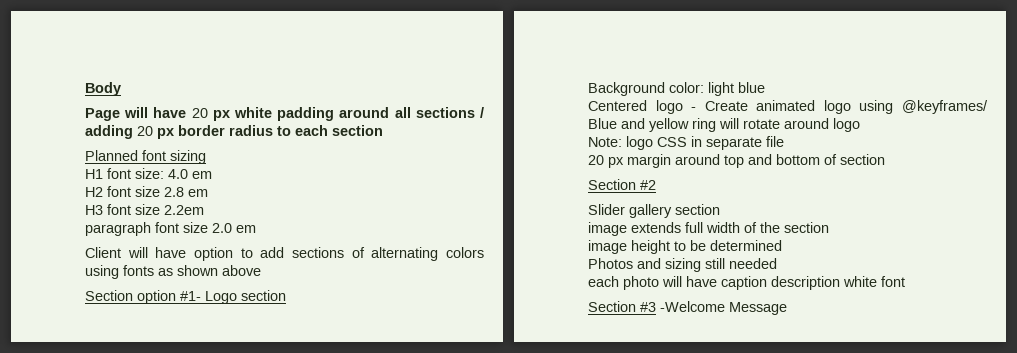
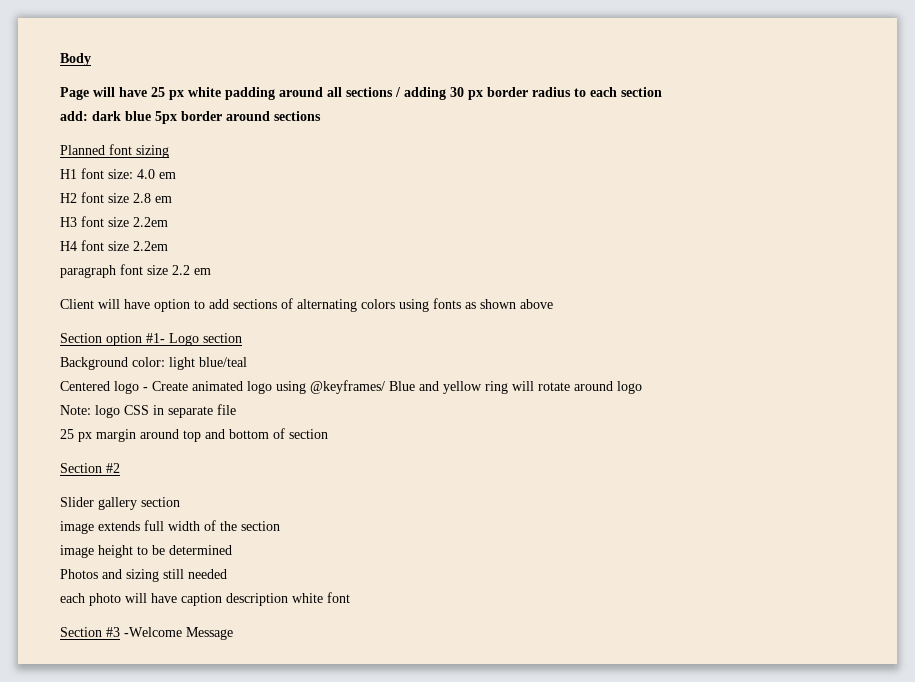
[191,108,208,118] 20 -> [151,87,165,97] 25
[137,126,153,136] 20 -> [450,87,464,97] 30
(383, 130) none -> [60,111,321,124] // add: dark blue 5px border around sections
(204, 210) none -> [60,240,168,251] // H4 font size 2.2em
[212,223,232,233] 2.0 -> [172,265,190,275] 2.2
[738,82,765,93] blue -> [199,357,247,367] blue/teal
[588,155,604,165] 20 -> [60,429,74,439] 25

